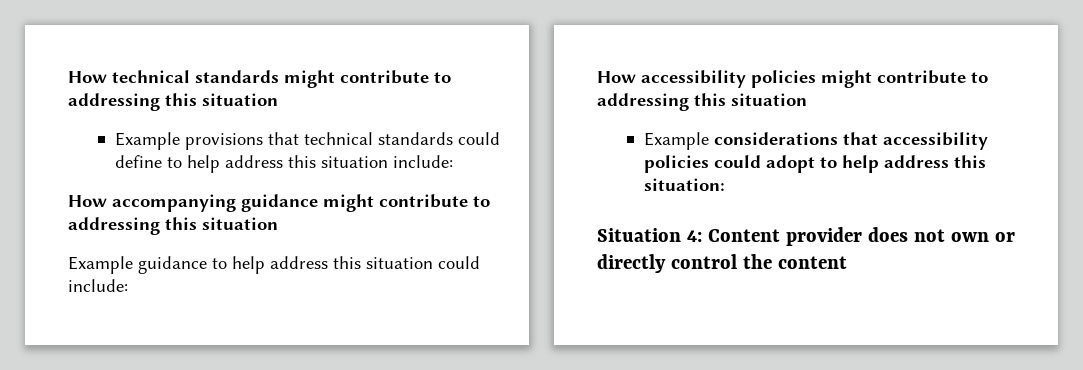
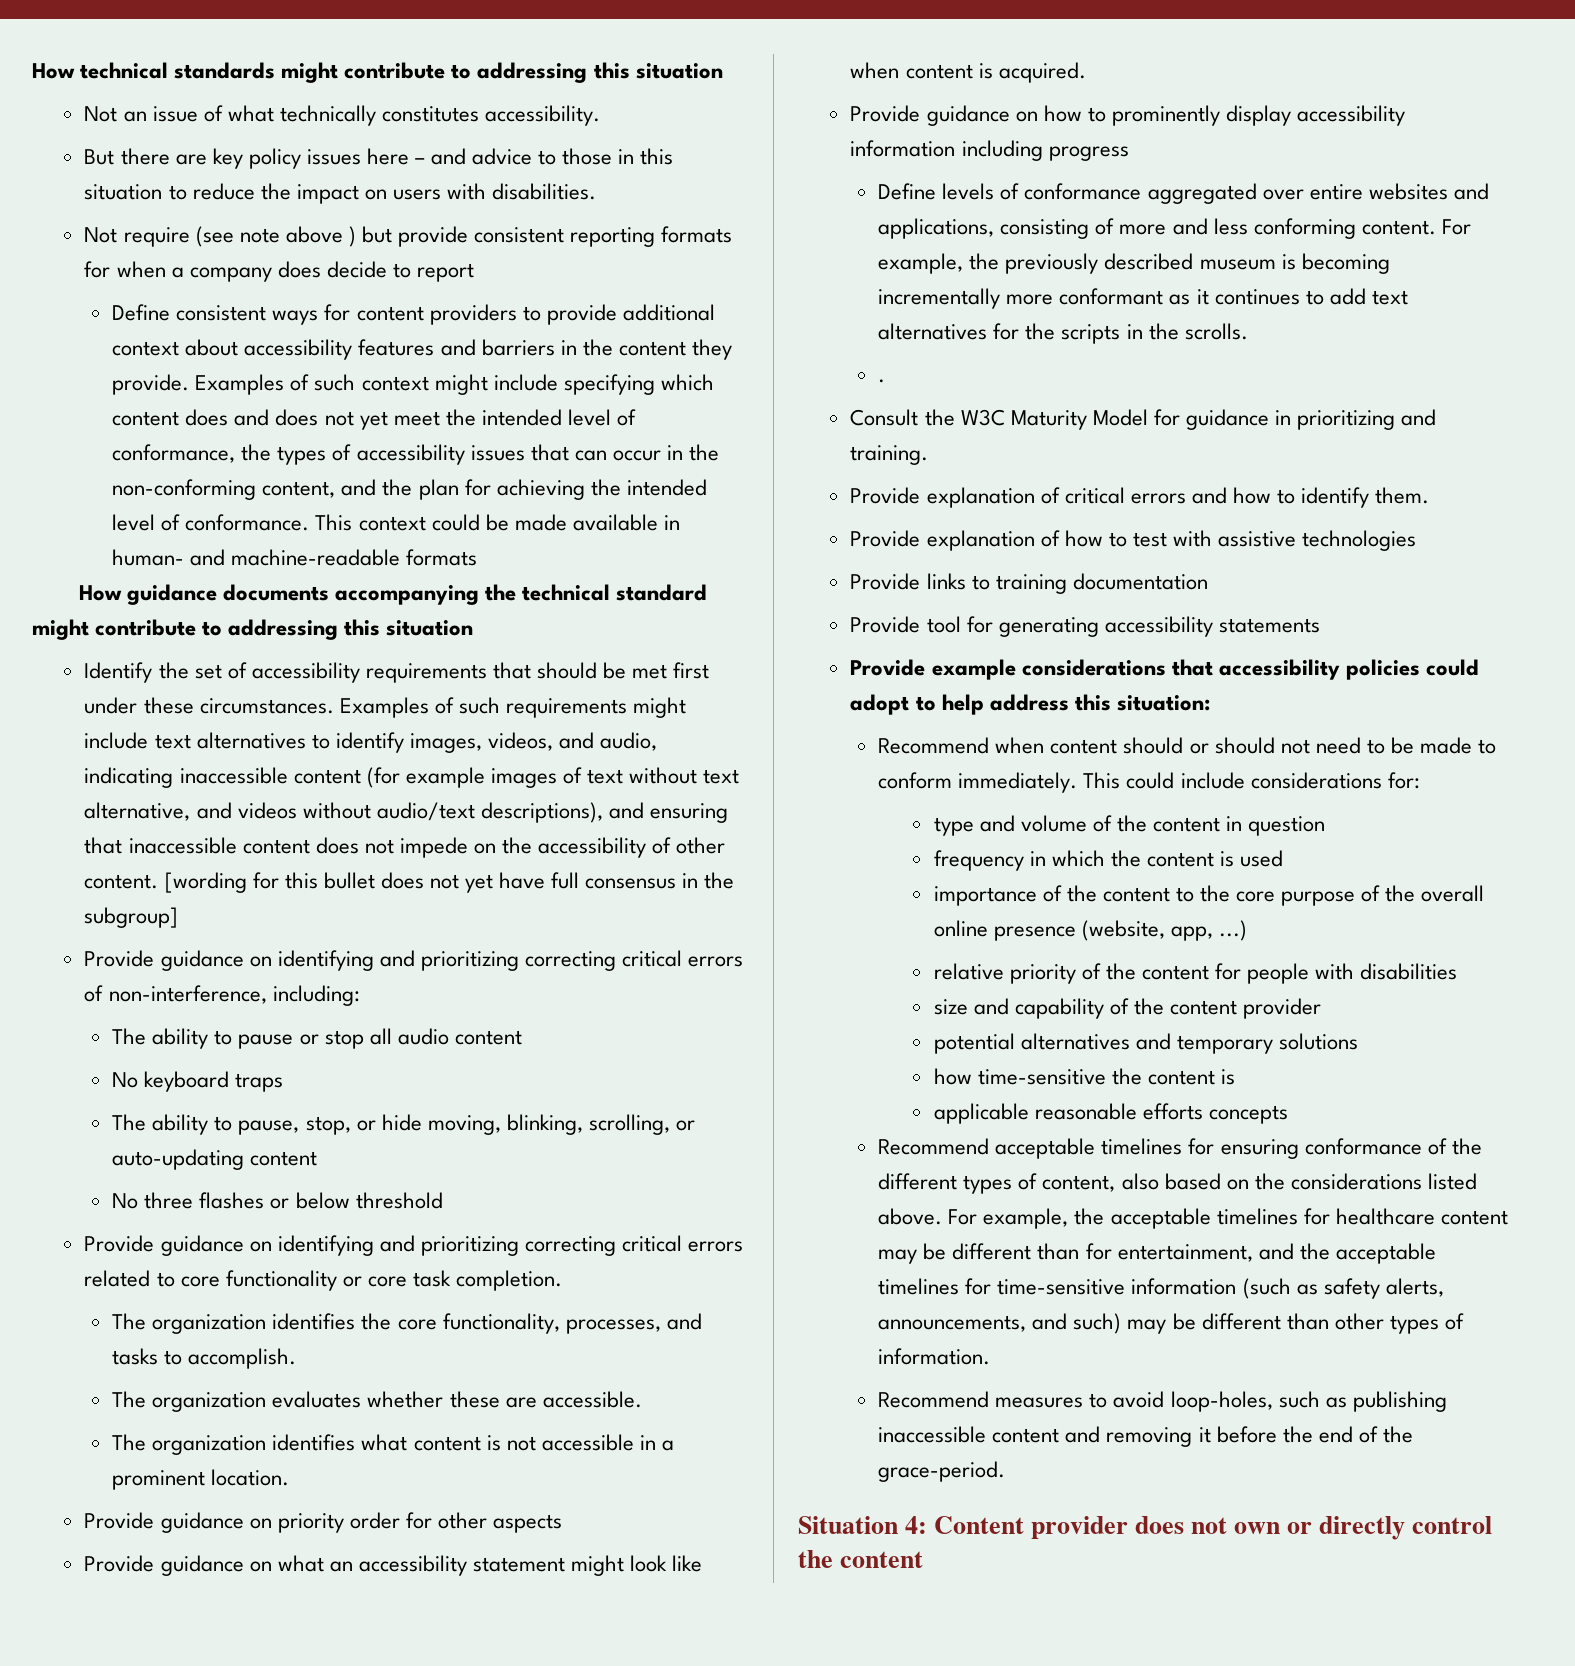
[115,132,501,150] [115,155,454,173] [68,194,490,212] [68,217,278,235] [68,256,480,274] [68,279,128,292] [597,70,988,88] [597,93,807,111] [644,132,710,150] Example provisions that technical standards could define to help address this situation include: // How accompanying guidance might contribute to addressing this situation // Example guidance to help address this situation could include: // How accessibility policies might contribute to addressing this situation // Example -> [84,105,601,126] [84,148,674,169] [84,183,597,204] [84,226,733,247] [84,261,475,282] [112,304,715,325] [112,339,732,360] [112,374,714,395] [112,409,636,430] [112,444,719,465] [112,479,707,500] [112,514,680,531] [112,549,478,566] [78,584,708,605] [32,619,474,640] [84,662,710,683] [84,697,687,718] [84,732,658,753] [84,767,740,788] [84,802,729,823] [84,837,726,858] [84,872,735,893] [84,907,179,928] [84,950,744,971] [84,985,360,1006] [112,1028,522,1049] [112,1071,284,1092] [112,1114,695,1135] [112,1149,318,1170] [112,1192,443,1209] [84,1235,744,1256] [84,1270,563,1291] [112,1313,702,1334] [112,1348,297,1369] [112,1391,642,1412] [112,1434,674,1455] [112,1469,290,1490] [84,1512,563,1533] [84,1555,703,1576] [850,62,1086,83] [850,105,1406,126] [850,140,1129,161] [878,183,1489,204] [878,218,1471,239] [878,253,1390,274] [878,288,1408,309] [878,323,1248,344] [878,379,886,383] [850,409,1437,430] [850,445,929,465] [850,487,1430,508] [850,530,1417,551] [850,573,1208,594] [850,616,1320,637] [850,659,1016,680] Not an issue of what technically constitutes accessibility. // But there are key policy issues here – and advice to those in this situation to reduce the impact on users with disabilities. // Not require (see note above ) but provide consistent reporting formats for when a company does decide to report // Define consistent ways for content providers to provide additional context about accessibility features and barriers in the content they provide. Examples of such context might include specifying which content does and does not yet meet the intended level of conformance, the types of accessibility issues that can occur in the non-conforming content, and the plan for achieving the intended level of conformance. This context could be made available in human- and machine-readable formats // How guidance documents accompanying the technical standard might contribute to addressing this situation // Identify the set of accessibility requirements that should be met first under these circumstances. Examples of such requirements might include text alternatives to identify images, videos, and audio, indicating inaccessible content (for example images of text without text alternative, and videos without audio/text descriptions), and ensuring that inaccessible content does not impede on the accessibility of other content. [wording for this bullet does not yet have full consensus in the subgroup] // Provide guidance on identifying and prioritizing correcting critical errors of non-interference, including: // The ability to pause or stop all audio content // No keyboard traps // The ability to pause, stop, or hide moving, blinking, scrolling, or auto-updating content // No three flashes or below threshold // Provide guidance on identifying and prioritizing correcting critical errors related to core functionality or core task completion. // The organization identifies the core functionality, processes, and tasks to accomplish. // The organization evaluates whether these are accessible. // The organization identifies what content is not accessible in a prominent location. // Provide guidance on priority order for other aspects // Provide guidance on what an accessibility statement might look like when content is acquired. // Provide guidance on how to prominently display accessibility information including progress // Define levels of conformance aggregated over entire websites and applications, consisting of more and less conforming content. For example, the previously described museum is becoming incrementally more conformant as it continues to add text alternatives for the scripts in the scrolls. // . // Consult the W3C Maturity Model for guidance in prioritizing and training. // Provide explanation of critical errors and how to identify them. // Provide explanation of how to test with assistive technologies // Provide links to training documentation // Provide tool for generating accessibility statements // Provide example
(726, 184) none -> [878,737,1497,754] [878,772,1420,793] [933,815,1326,836] [933,850,1284,871] [933,885,1485,906] [933,920,1248,941] [933,963,1458,984] [933,998,1322,1019] [933,1033,1359,1054] [933,1068,1236,1085] [933,1103,1288,1124] [878,1138,1482,1159] [878,1173,1477,1194] [878,1208,1508,1229] [878,1243,1436,1264] [878,1278,1444,1299] [878,1313,1464,1334] [878,1348,991,1365] [878,1391,1447,1412] [878,1426,1413,1447] [878,1461,1006,1482] // Recommend when content should or should not need to be made to conform immediately. This could include considerations for: // type and volume of the content in question // frequency in which the content is used // importance of the content to the core purpose of the overall online presence (website, app, ...) // relative priority of the content for people with disabilities // size and capability of the content provider // potential alternatives and temporary solutions // how time-sensitive the content is // applicable reasonable efforts concepts // Recommend acceptable timelines for ensuring conformance of the different types of content, also based on the considerations listed above. For example, the acceptable timelines for healthcare content may be different than for entertainment, and the acceptable timelines for time-sensitive information (such as safety alerts, announcements, and such) may be different than other types of information. // Recommend measures to avoid loop-holes, such as publishing inaccessible content and removing it before the end of the grace-period.

